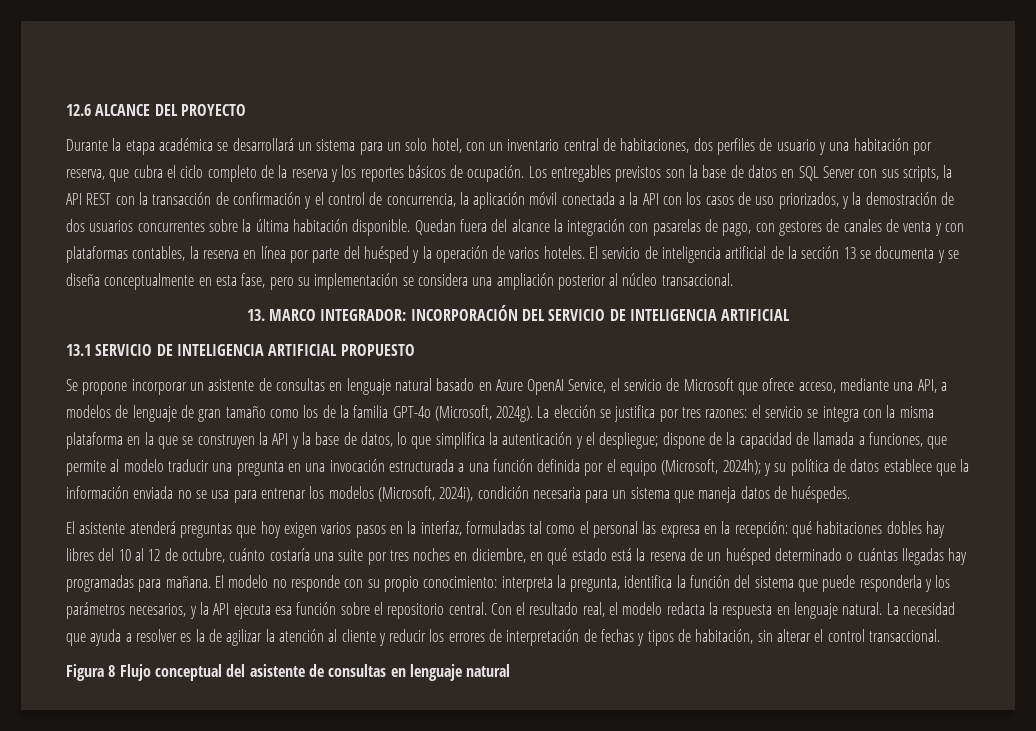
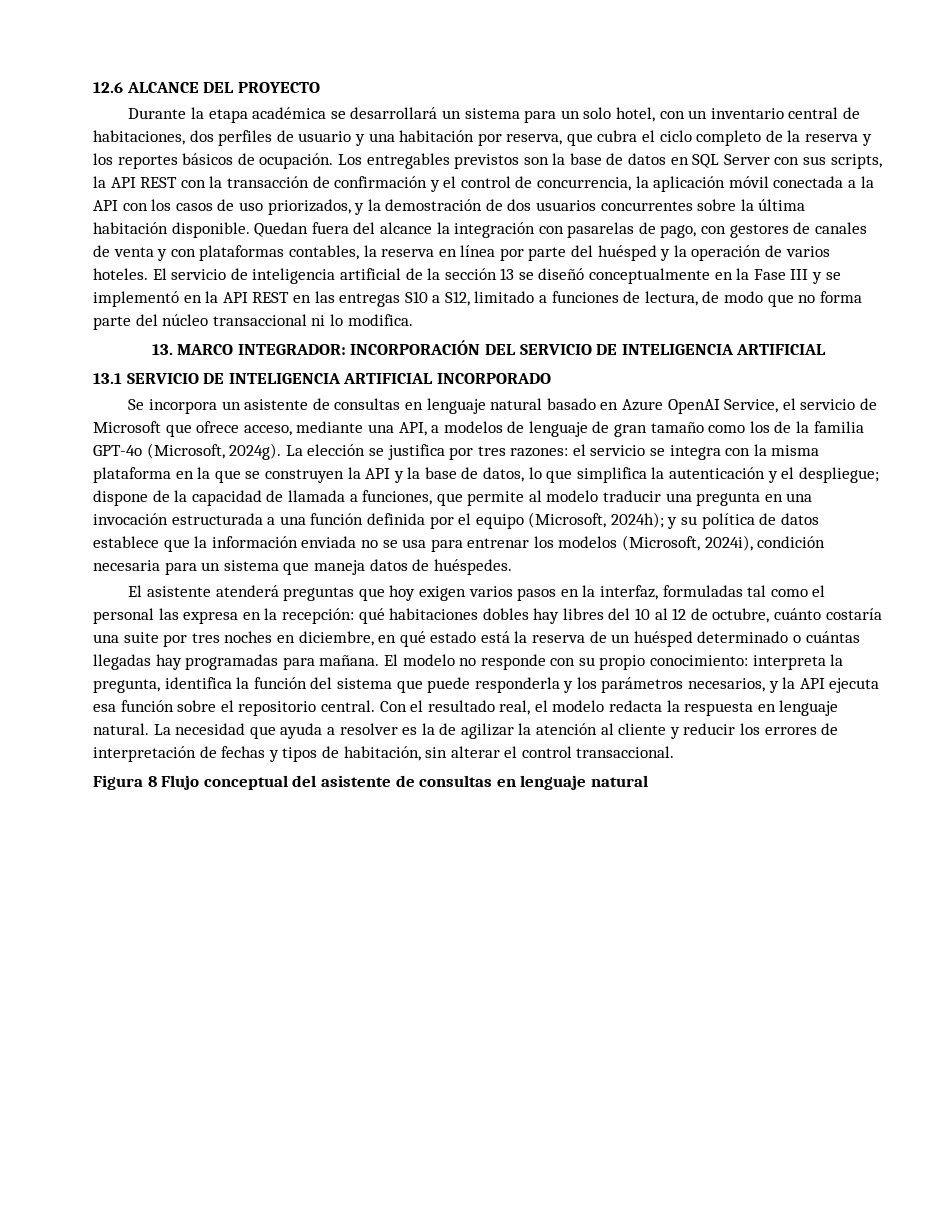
[875,246,959,263] [66,273,733,290] documenta y se diseña conceptualmente en esta fase, pero su implementación se considera una ampliación posterior al núcleo transaccional. -> [538,268,841,284] [93,291,862,307] [93,314,413,330] diseñó conceptualmente en la Fase III y se implementó en la API REST en las entregas S10 a S12, limitado a funciones de lectura, de modo que no forma parte del núcleo transaccional ni lo modifica.
[340,344,415,356] PROPUESTO -> [436,373,551,384] INCORPORADO
[82,379,187,395] propone incorporar -> [149,399,218,414] incorpora

